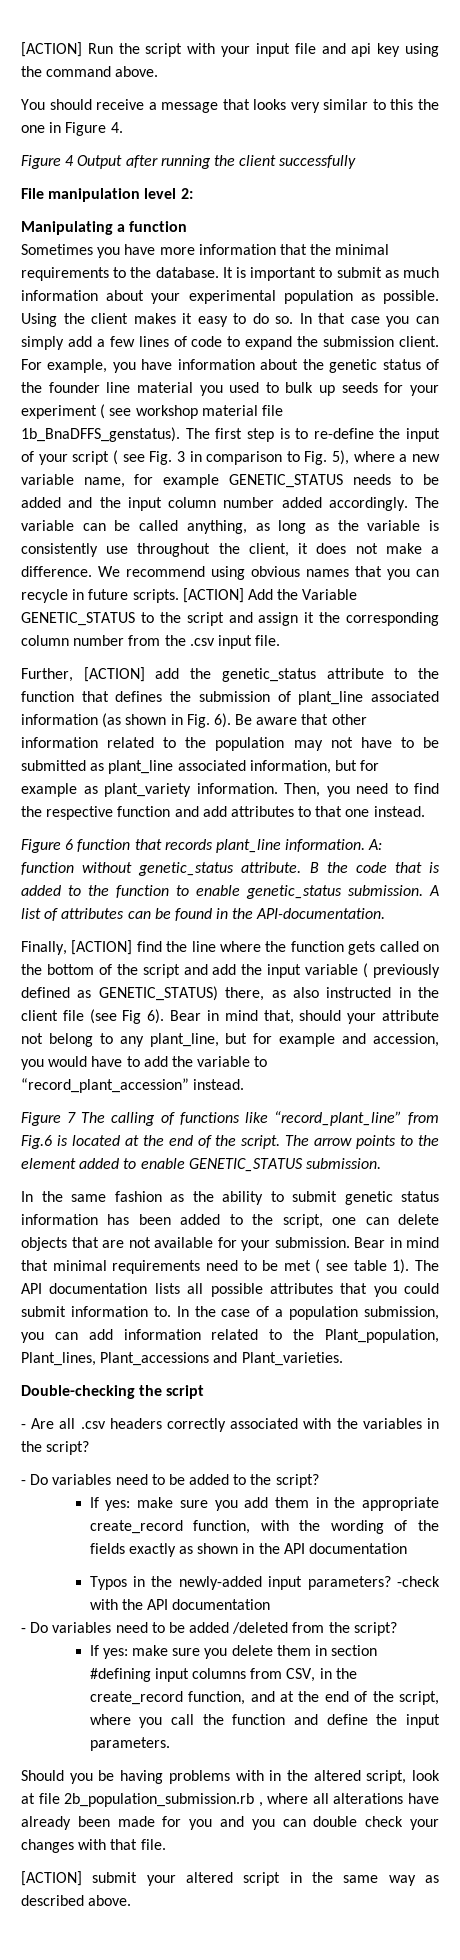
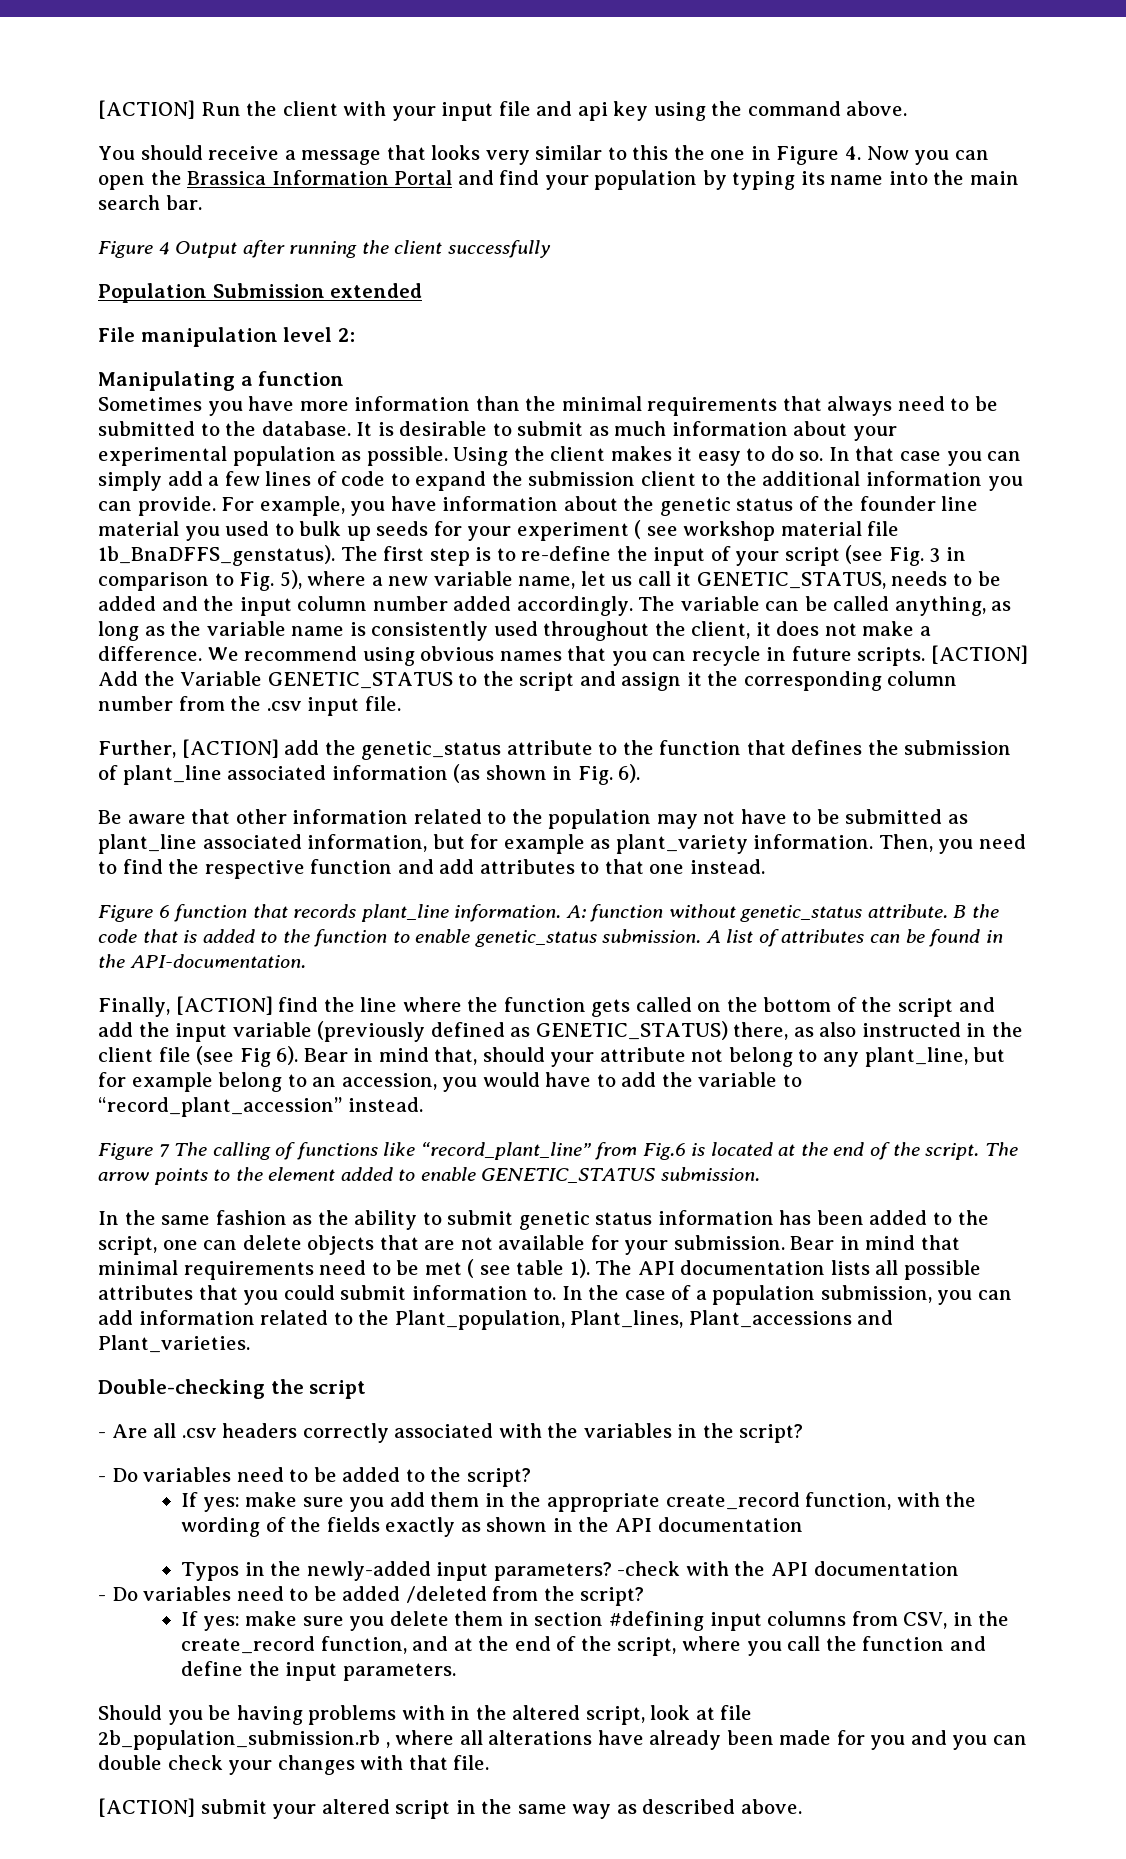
[145,43,183,57] script -> [282,101,338,116] client
(123, 127) none -> [866,146,989,165] [98,170,1020,190] [98,195,202,210] Now you can open the Brassica Information Portal and find your population by typing its name into the main search bar.
(357, 162) none -> [98,283,423,303] // Population Submission extended
[279,244,307,255] that -> [475,396,520,411] than
(109, 274) none -> [782,396,998,416] [98,421,195,436] that always need to be submitted
[250,267,317,281] important -> [399,421,488,436] desirable
[399,336,440,347] client. -> [640,471,1023,491] [98,496,216,516] client to the additional information you can provide.
[112,450,145,465] ( see -> [845,545,884,564] (see
[134,474,343,488] for example GENETIC_STATUS -> [580,571,886,589] let us call it GENETIC_STATUS,
(421, 525) none -> [291,626,345,636] name
[106,546,129,554] use -> [493,621,538,636] used
(231, 720) none -> (641, 773) //
[363,963,441,978] ( previously -> [317,1021,426,1042] (previously
[342,1033,367,1044] and -> [218,1072,337,1092] belong to an

